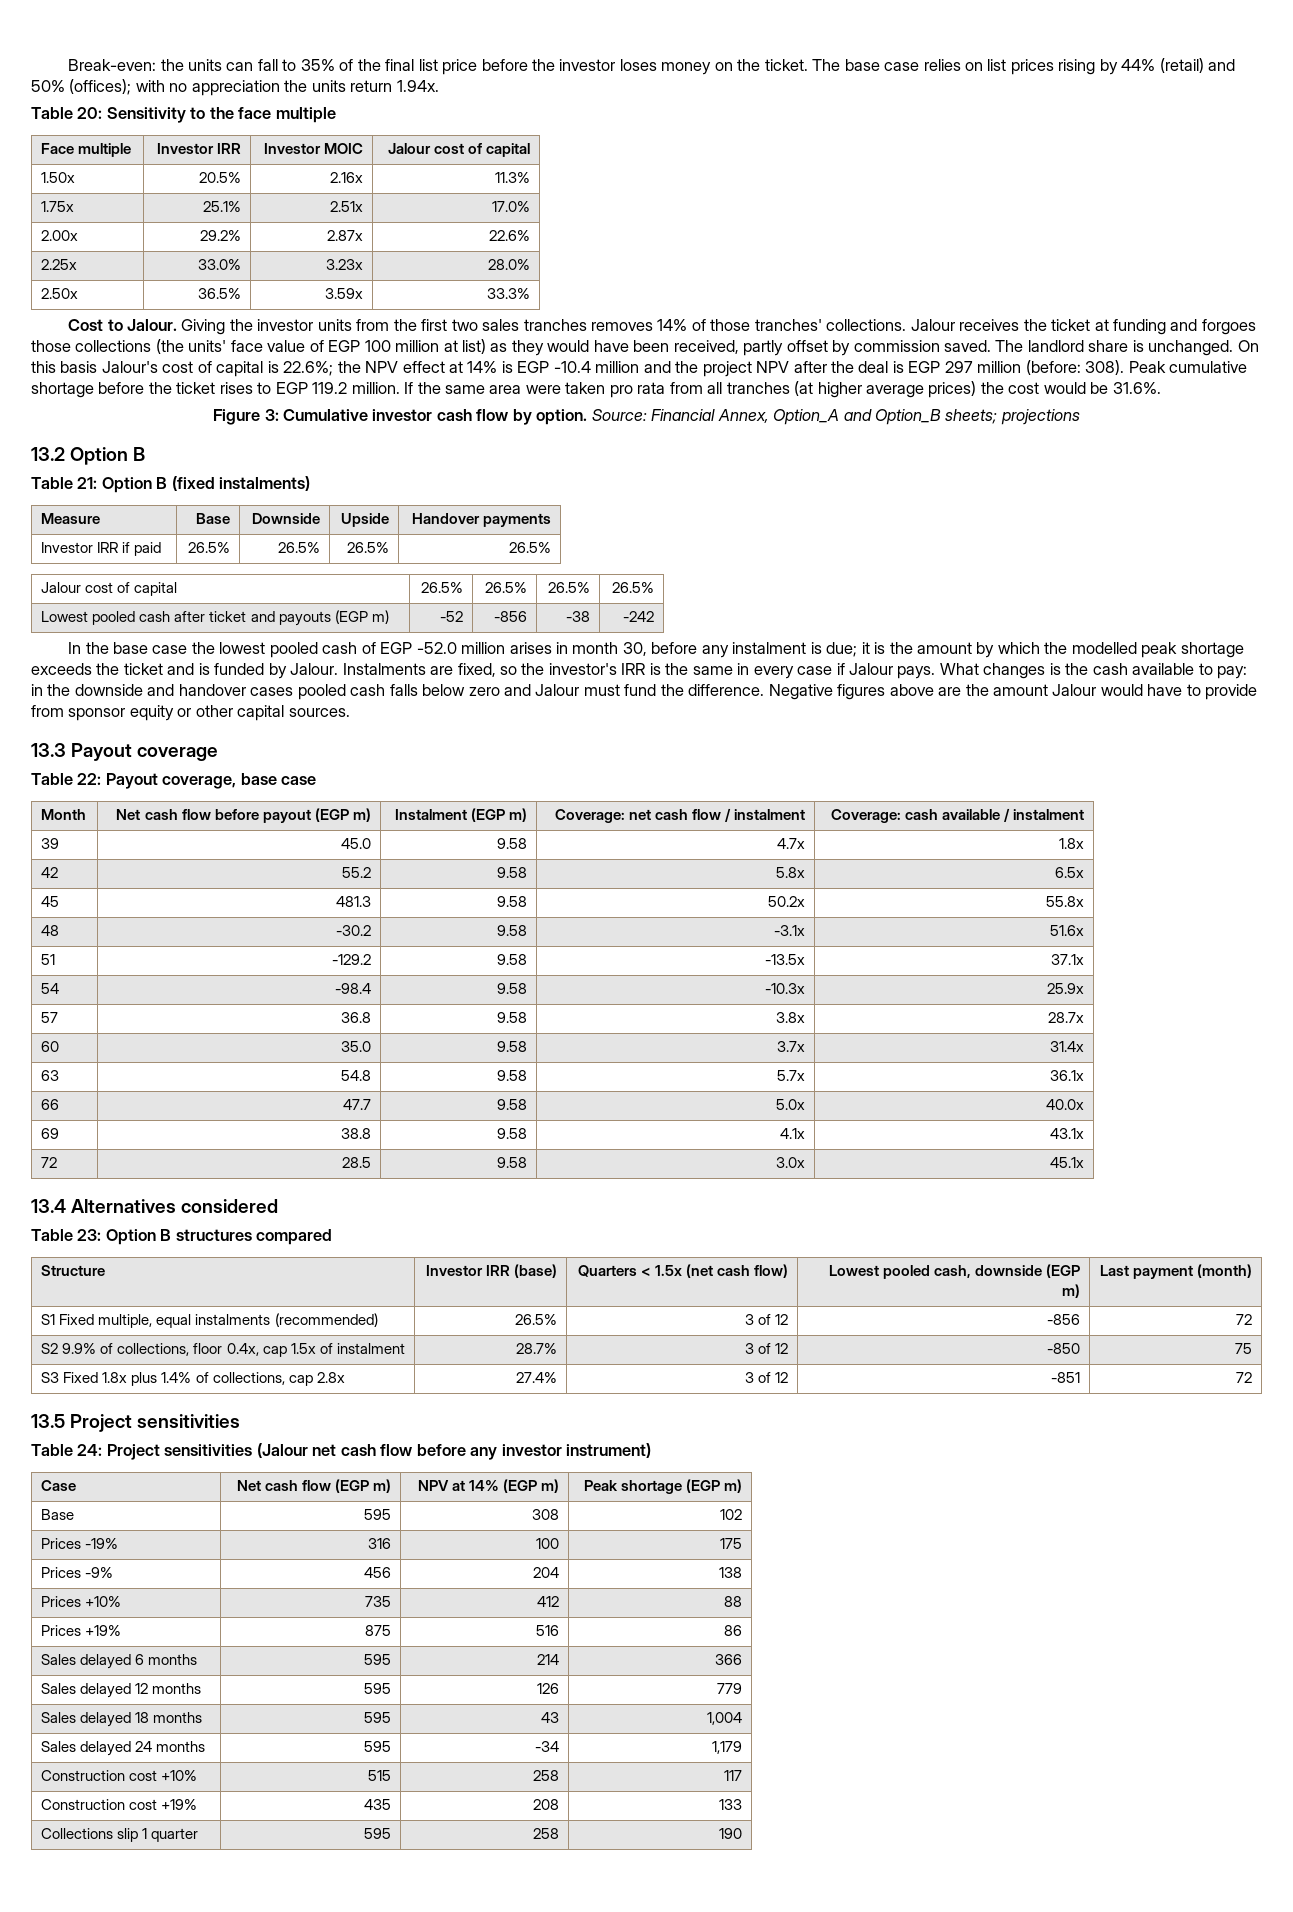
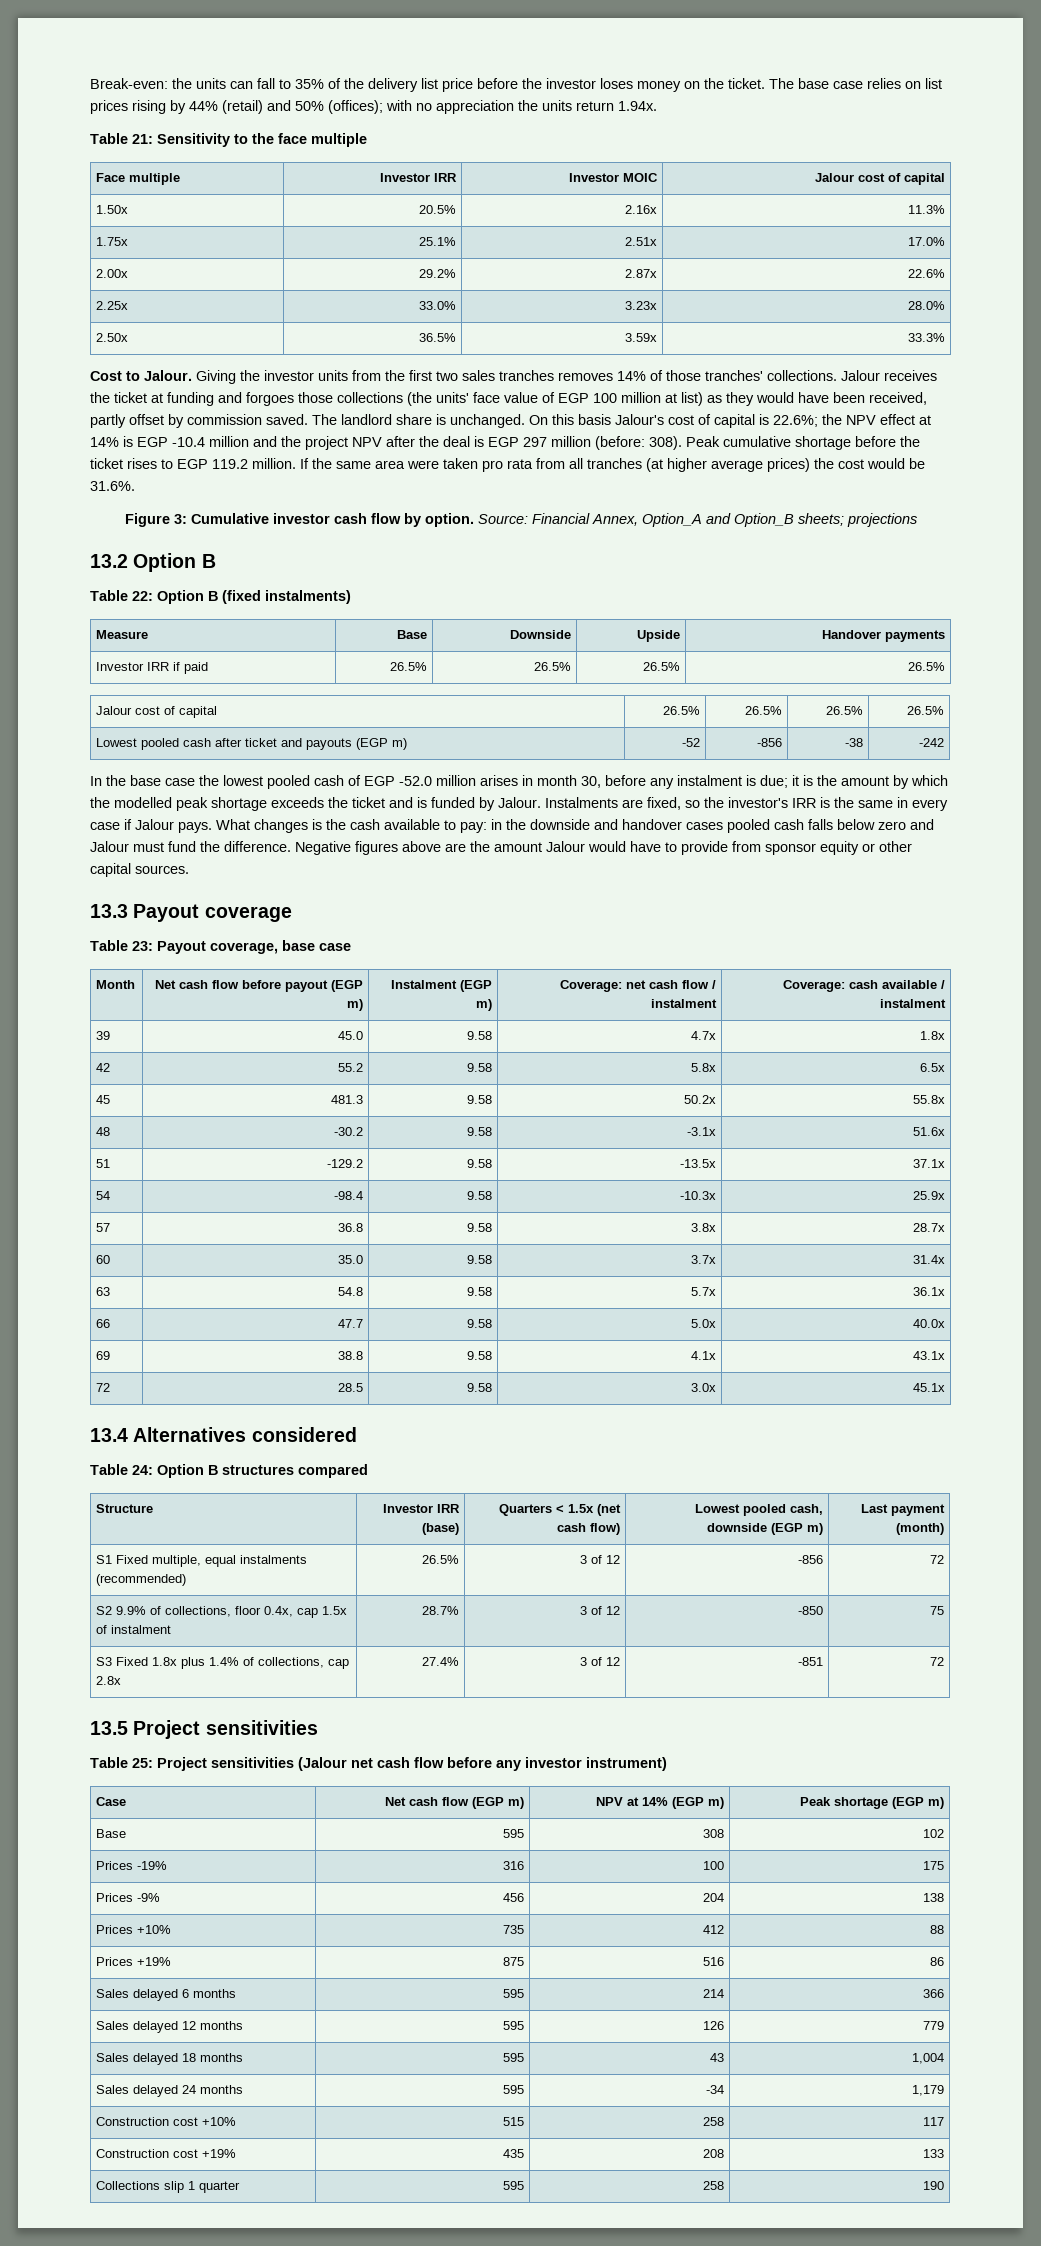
[385,59,415,71] final -> [368,78,418,92] delivery
[77,107,103,119] 20: -> [132,134,153,144] 21:
[77,477,98,489] 21: -> [132,591,153,601] 22:
[77,773,102,785] 22: -> [132,941,153,951] 23:
[77,1229,102,1241] 23: -> [132,1465,153,1475] 24:
[77,1444,103,1456] 24: -> [132,1758,153,1768] 25:

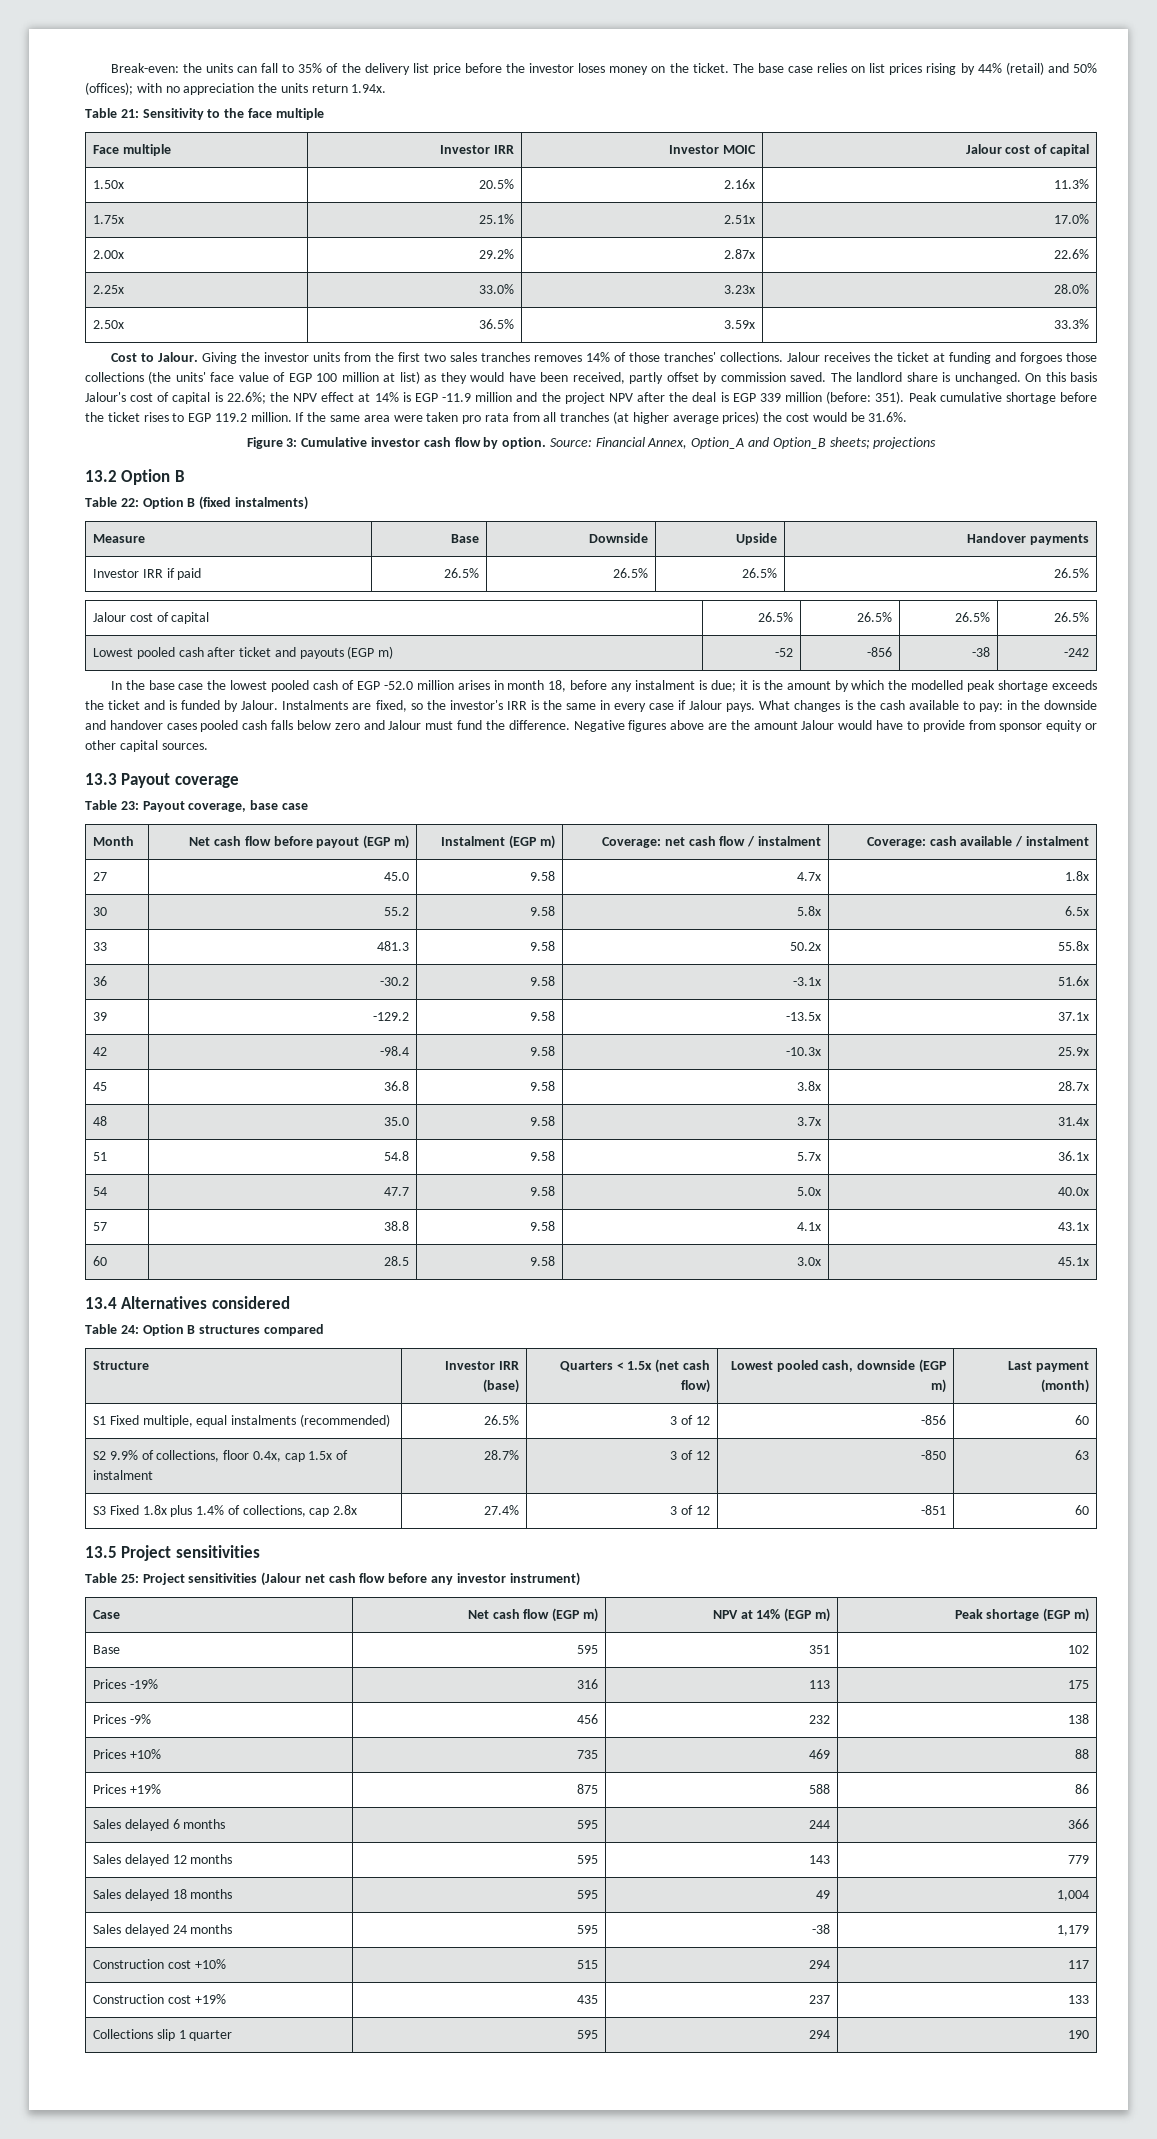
[172,437,205,447] -10.4 -> [442,393,472,402] -11.9
[523,437,547,447] 297 -> [759,393,781,402] 339
[649,436,682,450] 308). -> [875,391,905,404] 351).
[581,776,601,788] 30, -> [548,680,567,692] 18,
[96,1031,111,1040] 39 -> [92,872,107,881] 27
[96,1063,111,1072] 42 -> [92,907,107,916] 30
[96,1095,111,1104] 45 -> [92,942,107,951] 33
[96,1127,111,1136] 48 -> [92,976,107,986] 36
[96,1159,111,1168] 51 -> [92,1012,107,1021] 39
[96,1191,111,1200] 54 -> [92,1047,107,1056] 42
[96,1223,111,1232] 57 -> [92,1082,107,1091] 45
[96,1255,111,1264] 60 -> [92,1116,107,1126] 48
[96,1287,111,1296] 63 -> [92,1152,107,1161] 51
[96,1319,111,1328] 66 -> [92,1187,107,1196] 54
[96,1351,111,1360] 69 -> [92,1222,107,1231] 57
[96,1383,111,1392] 72 -> [92,1256,107,1266] 60
[929,1555,944,1564] 72 -> [1075,1415,1090,1425] 60
[929,1606,944,1615] 75 -> [1075,1450,1090,1460] 63
[929,1657,944,1666] 72 -> [1075,1505,1090,1515] 60
[702,1829,724,1838] 308 -> [809,1645,831,1654] 351
[702,1861,724,1870] 100 -> [809,1680,831,1689] 113
[702,1893,724,1902] 204 -> [809,1715,831,1724] 232
[702,1925,724,1934] 412 -> [809,1749,831,1759] 469
[702,1957,724,1966] 516 -> [809,1784,831,1794] 588
[702,1989,724,1998] 214 -> [809,1820,831,1829] 244
[702,2021,724,2030] 126 -> [809,1855,831,1864] 143
[709,2053,724,2062] 43 -> [816,1890,831,1899] 49
[705,2085,724,2094] -34 -> [812,1924,831,1934] -38
[702,2117,724,2126] 258 -> [809,1960,831,1969] 294
[702,2149,724,2158] 208 -> [809,1995,831,2004] 237
[702,2181,724,2190] 258 -> [809,2030,831,2039] 294

